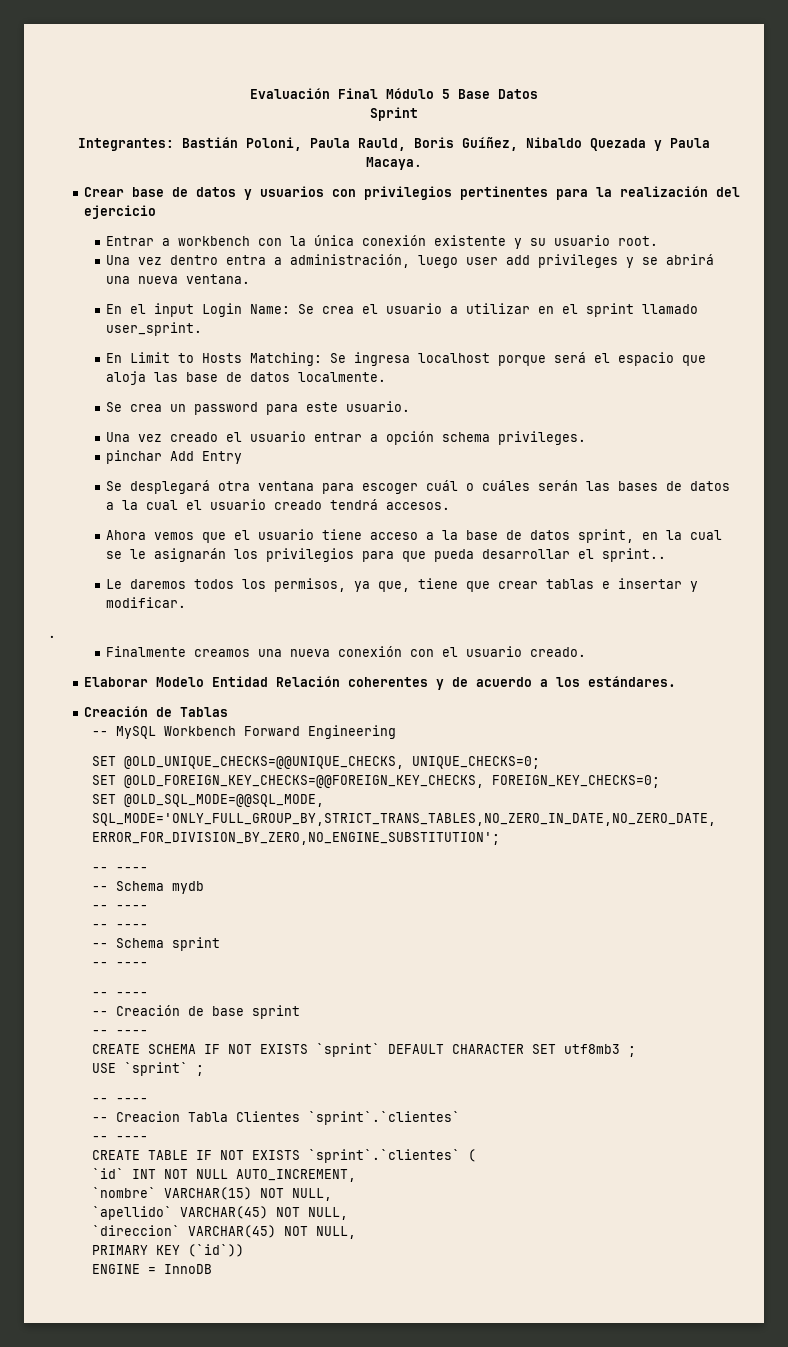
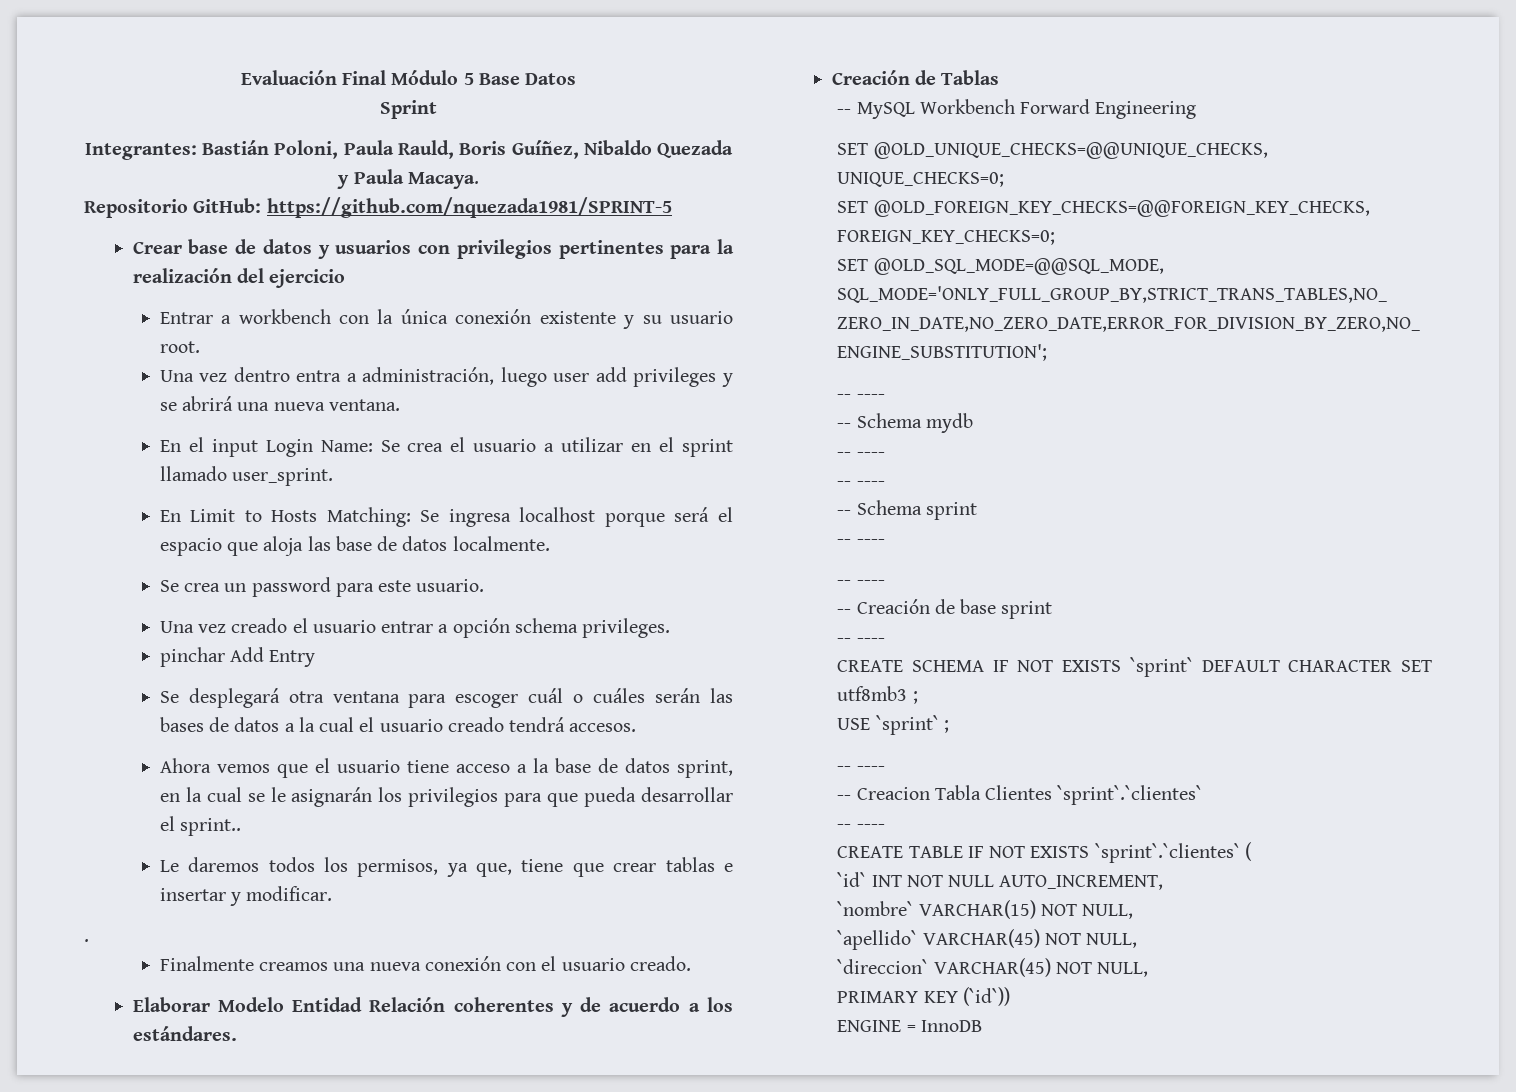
(422, 163) none -> [84,197,672,218] // Repositorio GitHub: https://github.com/nquezada1981/SPRINT-5

